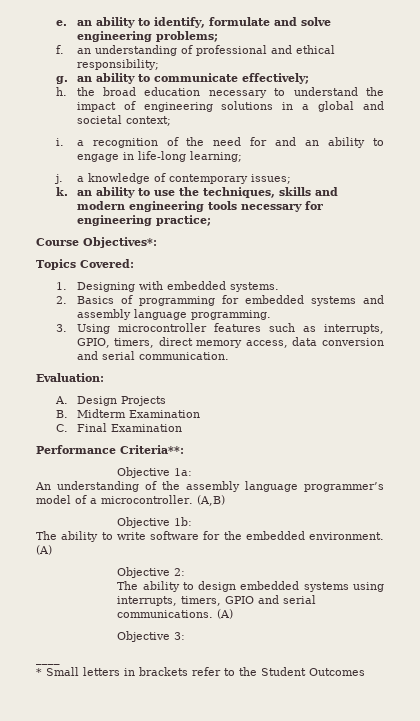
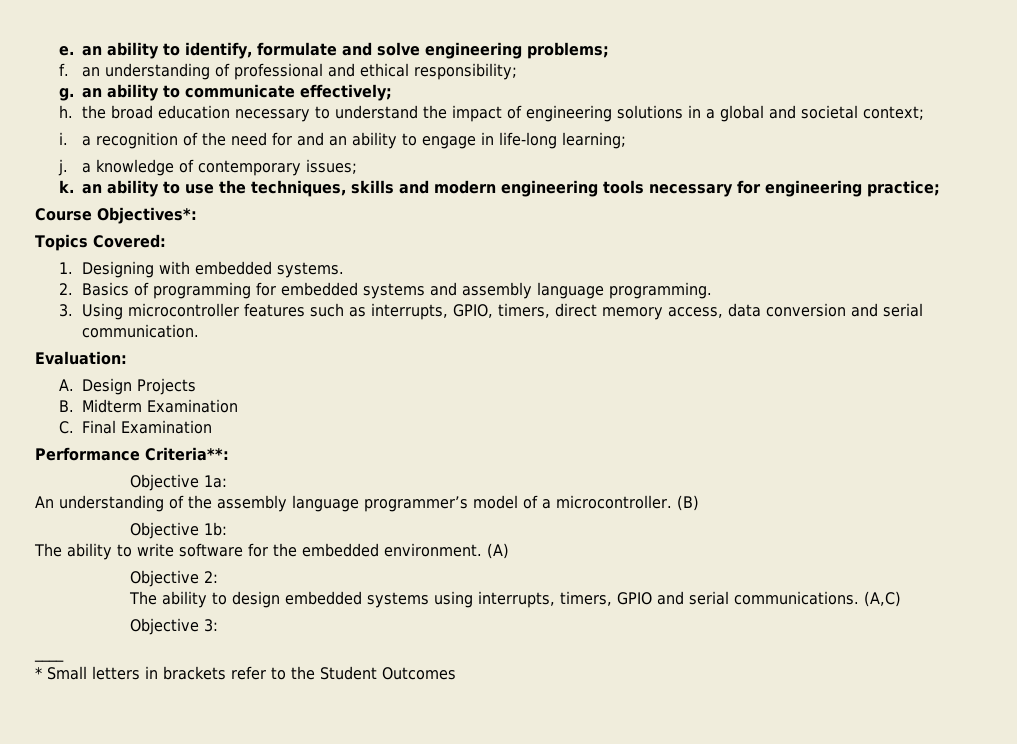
[196,495,225,506] (A,B) -> [676,495,699,511] (B)
[217,609,234,619] (A) -> [863,591,901,607] (A,C)

